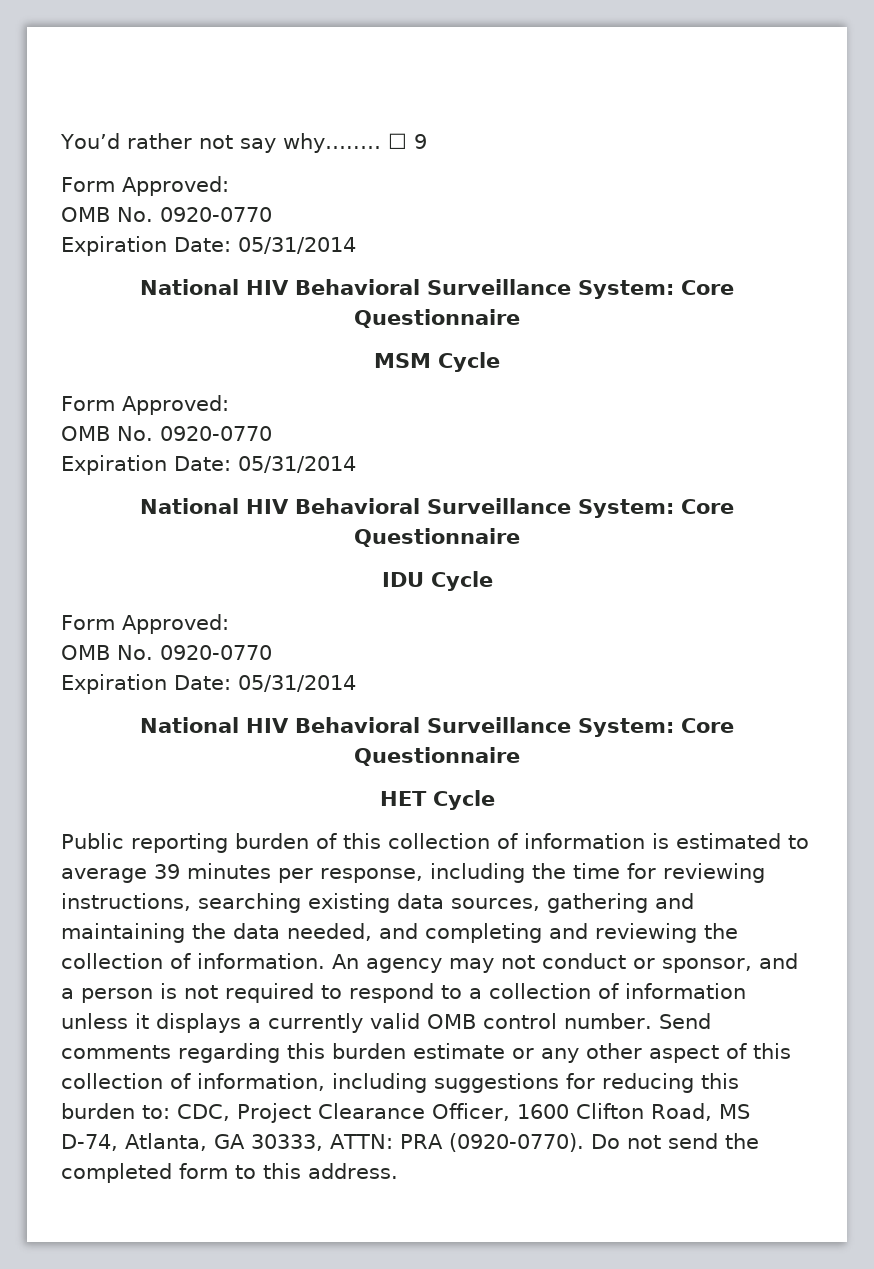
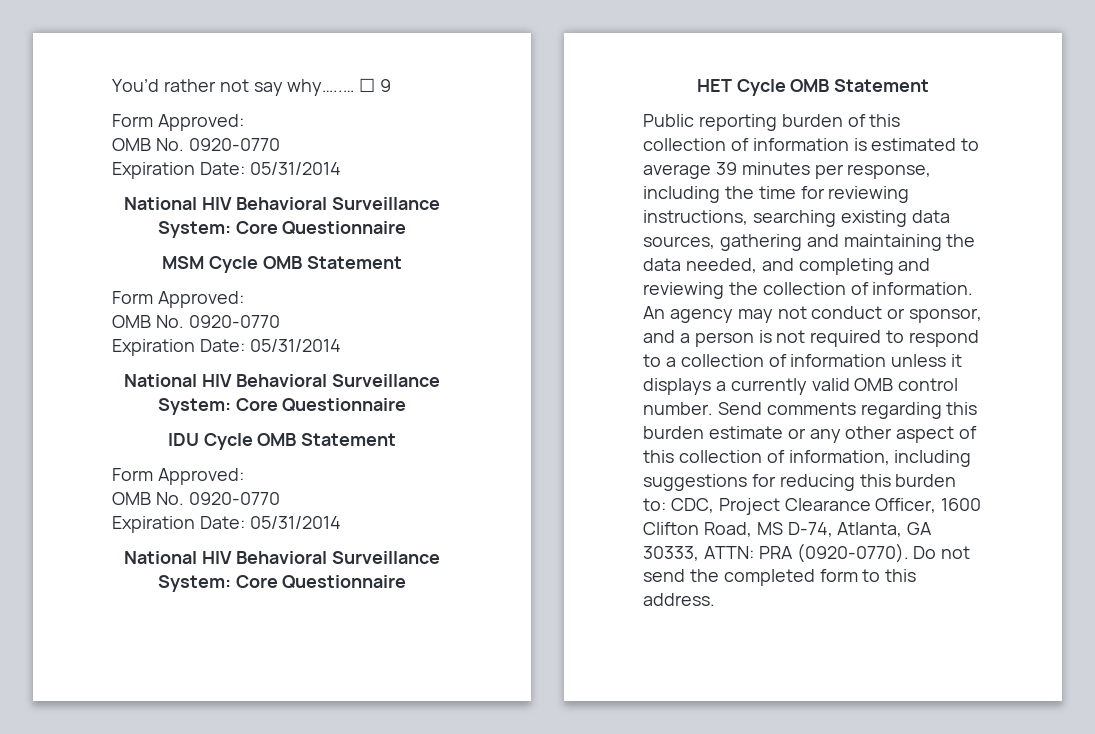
(500, 362) none -> [262,256,402,269] OMB Statement
(493, 581) none -> [257,433,397,446] OMB Statement
(495, 800) none -> [790,79,930,92] OMB Statement

